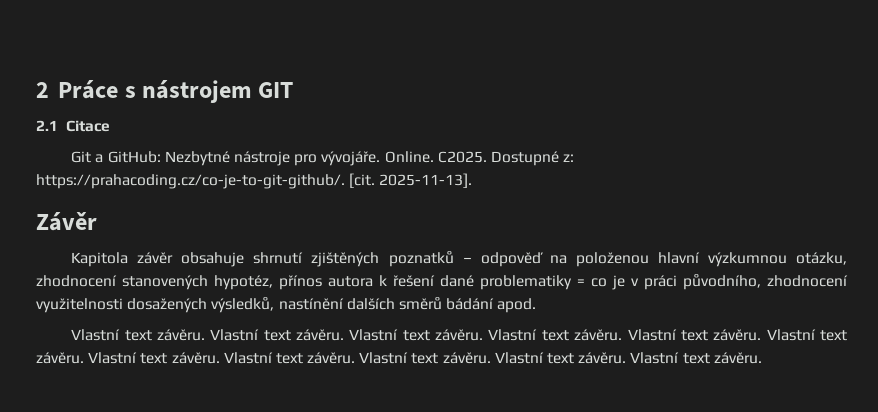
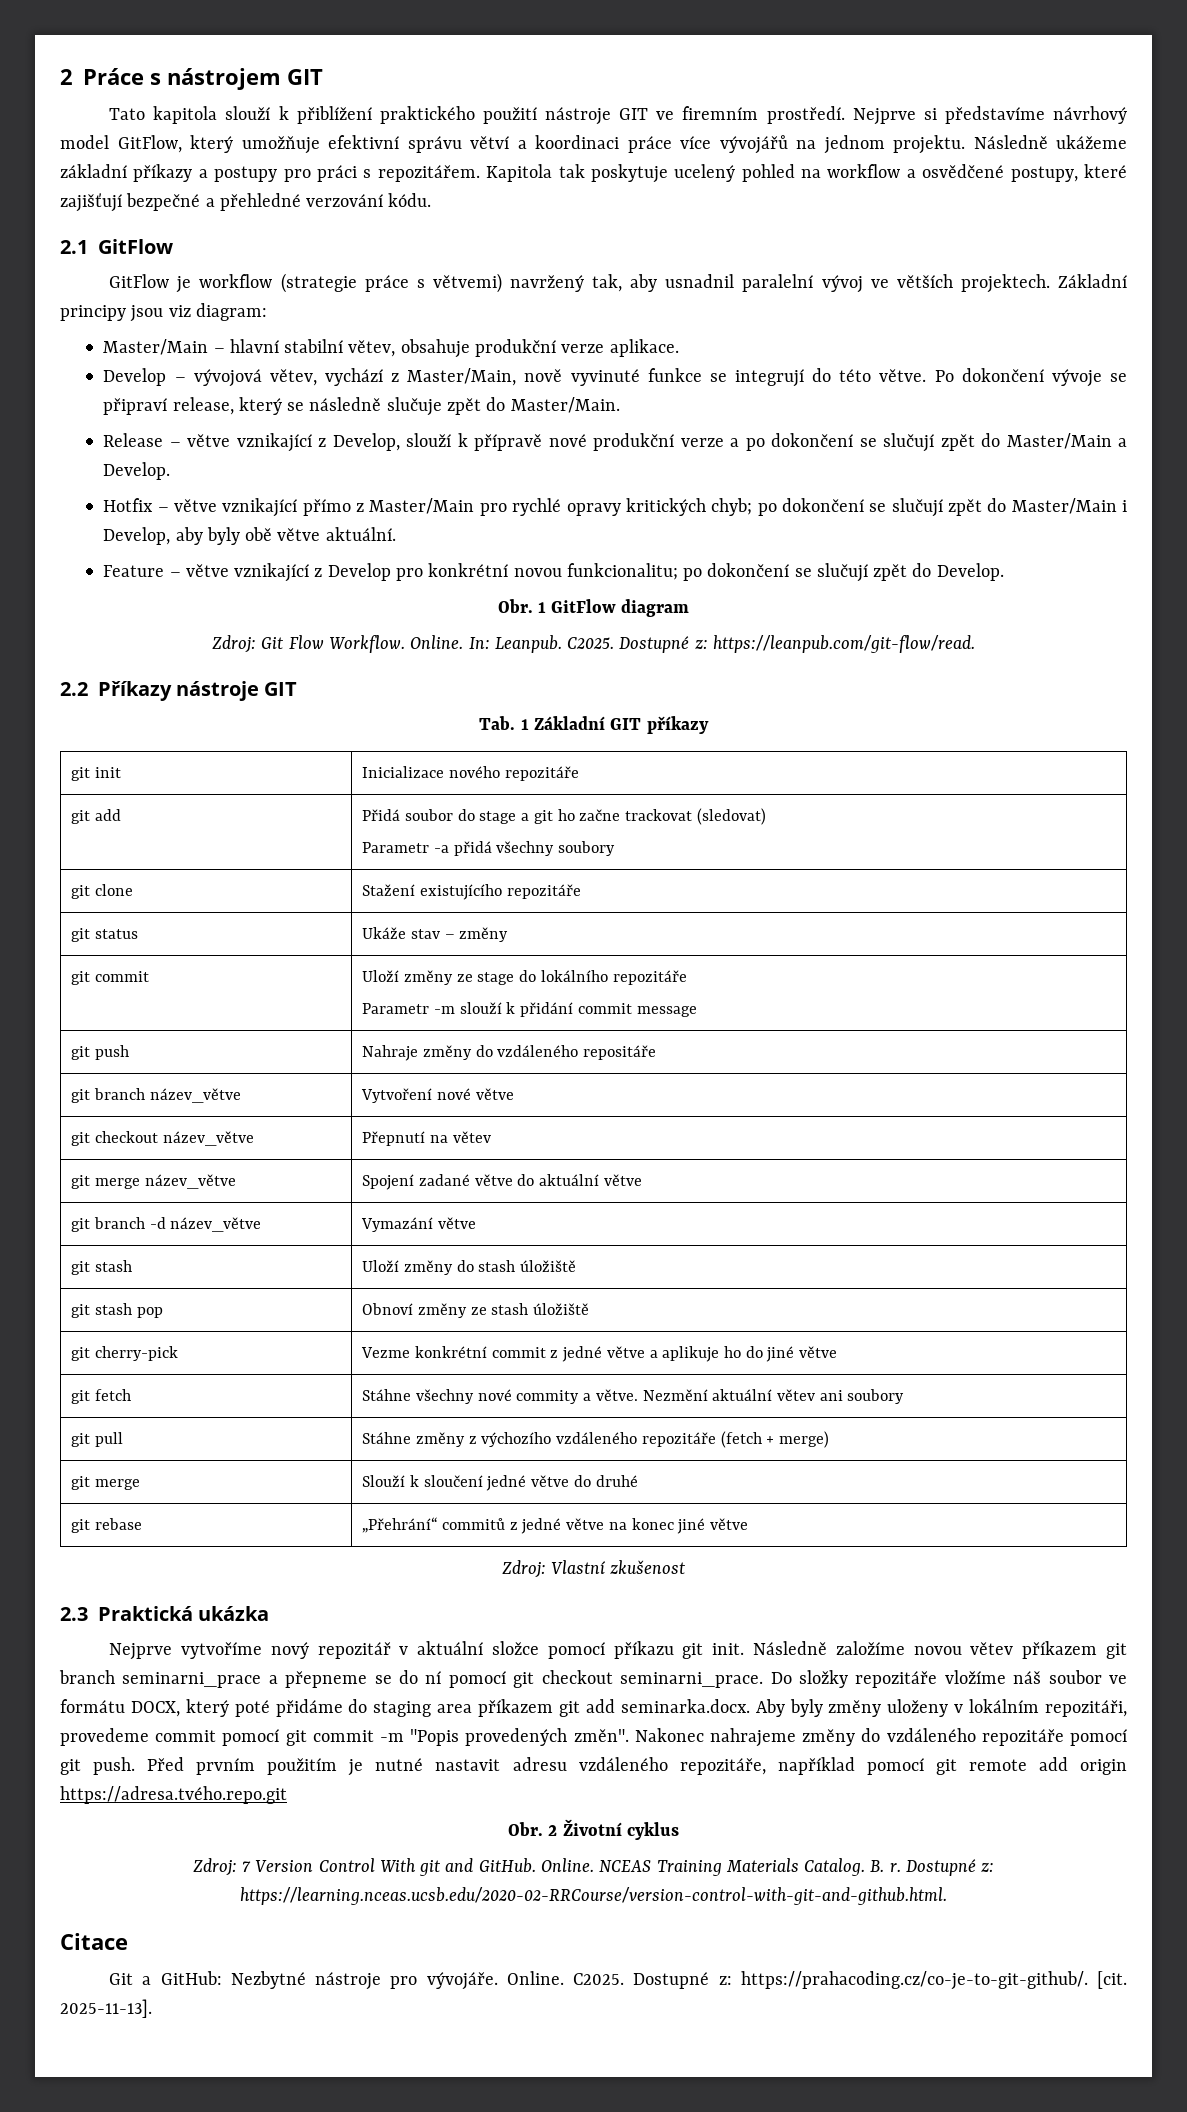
[36,120,58,131] 2.1 -> [109,106,1127,125] [60,135,1127,154] [60,164,1128,183] [60,193,432,212] [60,239,173,254] [109,273,1127,293] [60,303,267,322] [103,339,679,358] [103,368,1128,387] [103,397,620,416] [103,433,1127,452] [103,462,171,480] [103,498,1127,517] [103,527,396,545] [103,563,1004,582] [497,599,690,617] [212,635,975,653] [60,681,298,701] [479,716,709,734] [71,767,121,781] [362,766,579,781] [71,809,121,824] [362,808,766,825] [362,841,616,856] [71,884,133,899] [362,884,581,900] [71,928,138,942] [362,927,509,942] [71,971,149,985] [362,970,687,985] [362,1002,697,1017] [71,1045,129,1060] [362,1045,657,1061] [71,1088,241,1103] [361,1088,514,1103] [71,1131,254,1146] [362,1131,491,1146] [71,1174,236,1189] [362,1174,642,1190] [71,1217,262,1232] [361,1217,476,1232] [71,1260,132,1275] [362,1260,577,1275] [71,1303,163,1318] [362,1303,590,1318] [71,1346,178,1361] [361,1346,838,1362] [71,1389,131,1404] [362,1389,905,1404] [71,1432,123,1447] [362,1431,830,1448] [71,1476,140,1490] [362,1475,638,1491] [71,1518,142,1533] [362,1517,749,1534] [501,1560,686,1578] [60,1606,270,1621] [109,1641,1127,1660] [59,1670,1127,1688] [60,1699,1128,1717] [60,1728,1128,1747] [60,1757,1127,1776] [60,1786,287,1804] [508,1819,679,1840] [192,1858,995,1876] [240,1887,947,1905] Tato kapitola slouží k přiblížení praktického použití nástroje GIT ve firemním prostředí. Nejprve si představíme návrhový model GitFlow, který umožňuje efektivní správu větví a koordinaci práce více vývojářů na jednom projektu. Následně ukážeme základní příkazy a postupy pro práci s repozitářem. Kapitola tak poskytuje ucelený pohled na workflow a osvědčené postupy, které zajišťují bezpečné a přehledné verzování kódu. // 2.1 GitFlow // GitFlow je workflow (strategie práce s větvemi) navržený tak, aby usnadnil paralelní vývoj ve větších projektech. Základní principy jsou viz diagram: // Master/Main – hlavní stabilní větev, obsahuje produkční verze aplikace. // Develop – vývojová větev, vychází z Master/Main, nově vyvinuté funkce se integrují do této větve. Po dokončení vývoje se připraví release, který se následně slučuje zpět do Master/Main. // Release – větve vznikající z Develop, slouží k přípravě nové produkční verze a po dokončení se slučují zpět do Master/Main a Develop. // Hotfix – větve vznikající přímo z Master/Main pro rychlé opravy kritických chyb; po dokončení se slučují zpět do Master/Main i Develop, aby byly obě větve aktuální. // Feature – větve vznikající z Develop pro konkrétní novou funkcionalitu; po dokončení se slučují zpět do Develop. // Obr. 1 GitFlow diagram // Zdroj: Git Flow Workflow. Online. In: Leanpub. C2025. Dostupné z: https://leanpub.com/git-flow/read. // 2.2 Příkazy nástroje GIT // Tab. 1 Základní GIT příkazy // git init | Inicializace nového repozitáře // git add | Přidá soubor do stage a git ho začne trackovat (sledovat) // Parametr -a přidá všechny soubory // git clone | Stažení existujícího repozitáře // git status | Ukáže stav – změny // git commit | Uloží změny ze stage do lokálního repozitáře // Parametr -m slouží k přidání commit message // git push | Nahraje změny do vzdáleného repositáře // git branch název_větve | Vytvoření nové větve // git checkout název_větve | Přepnutí na větev // git merge název_větve | Spojení zadané větve do aktuální větve // git branch -d název_větve | Vymazání větve // git stash | Uloží změny do stash úložiště // git stash pop | Obnoví změny ze stash úložiště // git cherry-pick | Vezme konkrétní commit z jedné větve a aplikuje ho do jiné větve // git fetch | Stáhne všechny nové commity a větve. Nezmění aktuální větev ani soubory // git pull | Stáhne změny z výchozího vzdáleného repozitáře (fetch + merge) // git merge | Slouží k sloučení jedné větve do druhé // git rebase | „Přehrání“ commitů z jedné větve na konec jiné větve // Zdroj: Vlastní zkušenost // 2.3 Praktická ukázka // Nejprve vytvoříme nový repozitář v aktuální složce pomocí příkazu git init. Následně založíme novou větev příkazem git branch seminarni_prace a přepneme se do ní pomocí git checkout seminarni_prace. Do složky repozitáře vložíme náš soubor ve formátu DOCX, který poté přidáme do staging area příkazem git add seminarka.docx. Aby byly změny uloženy v lokálním repozitáři, provedeme commit pomocí git commit -m "Popis provedených změn". Nakonec nahrajeme změny do vzdáleného repozitáře pomocí git push. Před prvním použitím je nutné nastavit adresu vzdáleného repozitáře, například pomocí git remote add origin https://adresa.tvého.repo.git // Obr. 2 Životní cyklus // Zdroj: 7 Version Control With git and GitHub. Online. NCEAS Training Materials Catalog. B. r. Dostupné z: https://learning.nceas.ucsb.edu/2020-02-RRCourse/version-control-with-git-and-github.html. //
[36,212,97,231] [71,251,847,267] [36,274,848,290] [36,297,537,313] [71,329,847,341] [36,352,762,364] // Závěr // Kapitola závěr obsahuje shrnutí zjištěných poznatků – odpověď na položenou hlavní výzkumnou otázku, zhodnocení stanovených hypotéz, přínos autora k řešení dané problematiky = co je v práci původního, zhodnocení využitelnosti dosažených výsledků, nastínění dalších směrů bádání apod. // Vlastní text závěru. Vlastní text závěru. Vlastní text závěru. Vlastní text závěru. Vlastní text závěru. Vlastní text závěru. Vlastní text závěru. Vlastní text závěru. Vlastní text závěru. Vlastní text závěru. Vlastní text závěru. -> (152, 2008) none

